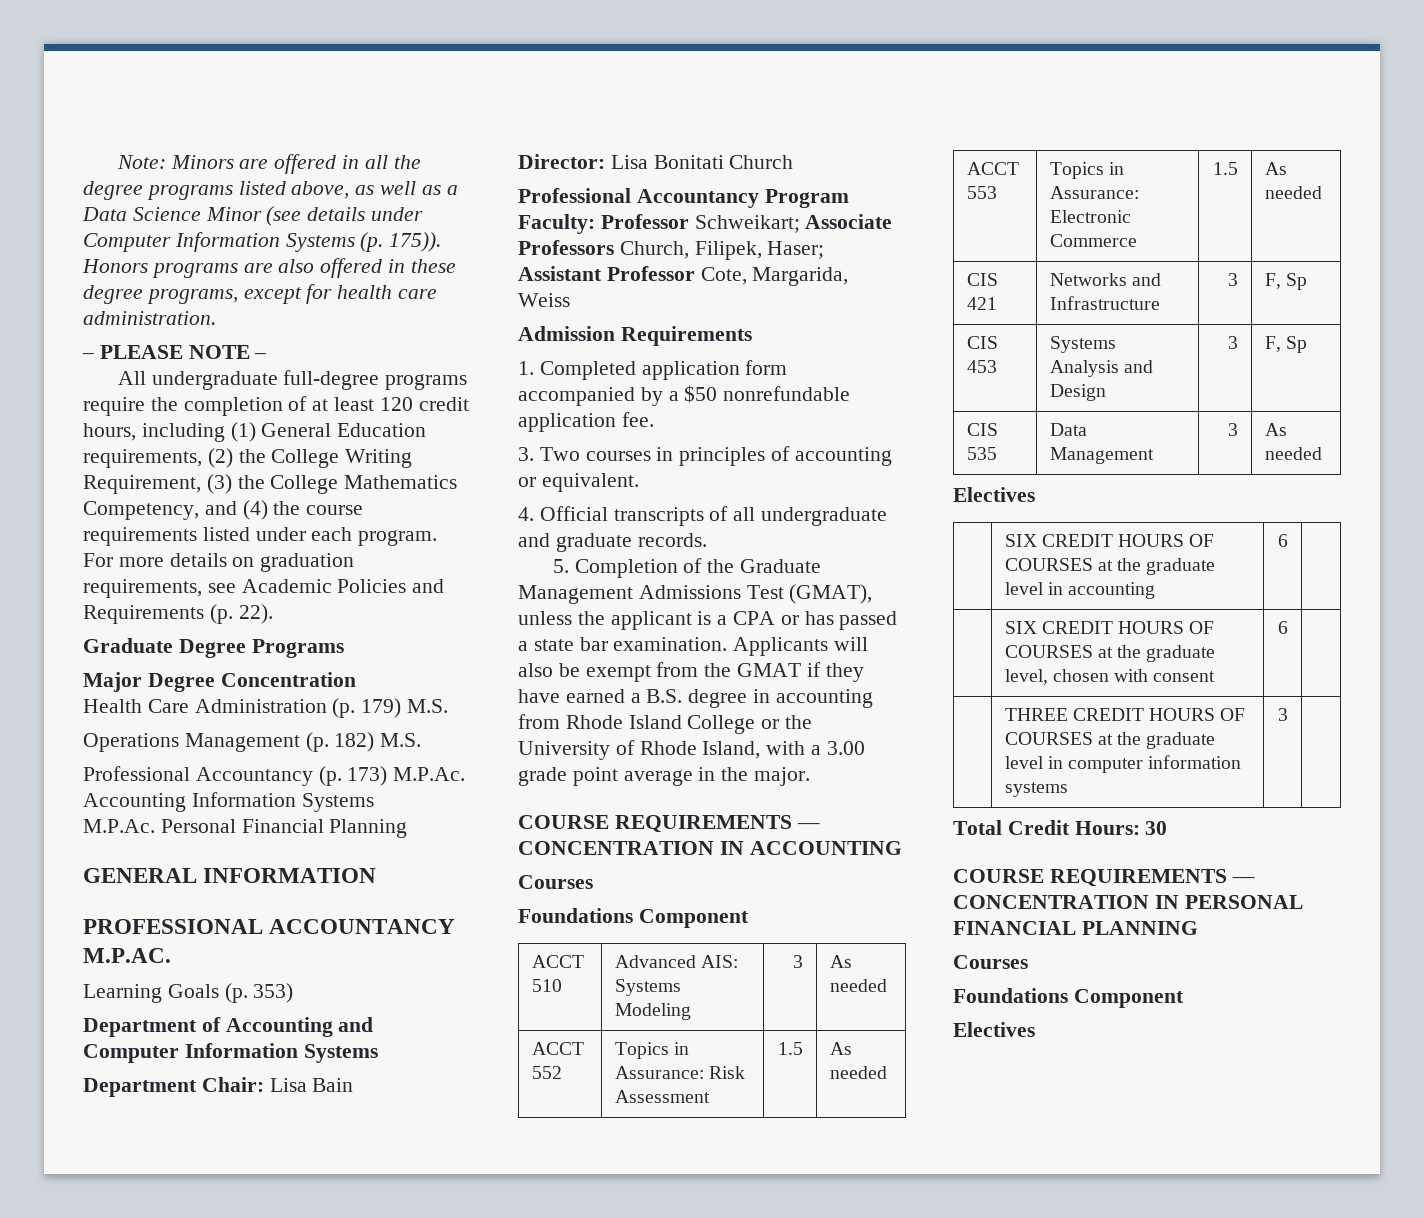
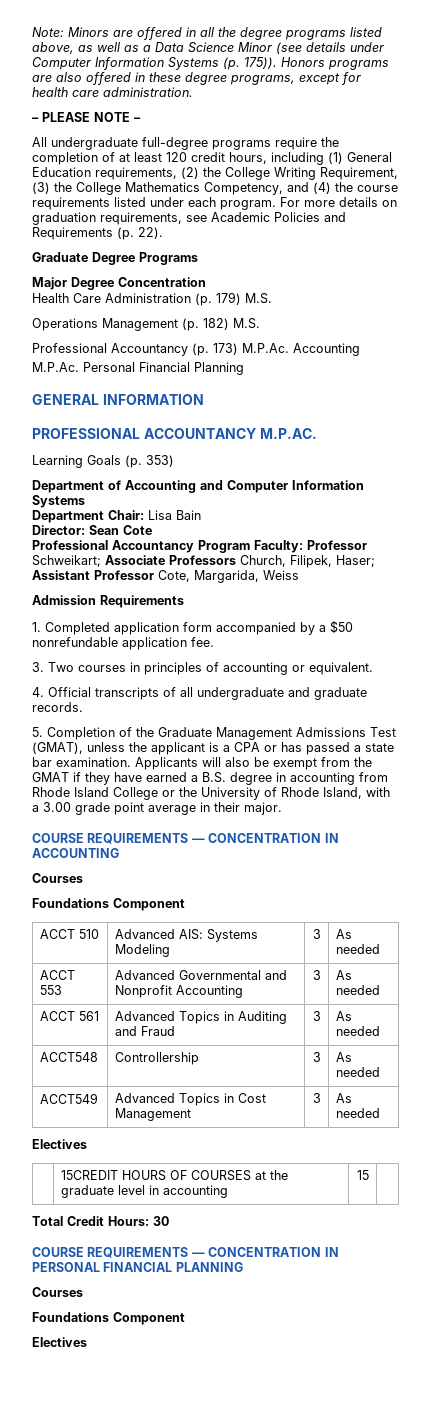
[191,792,374,812] Information Systems -> (360, 349) none
[610,155,794,169] Lisa Bonitati Church -> [89,525,152,535] Sean Cote
[721,767,749,781] the -> [214,802,240,812] their
[531,1066,562,1079] [614,1042,689,1059] [614,1066,745,1079] [614,1090,710,1103] [778,1042,804,1055] [829,1042,852,1055] [829,1066,887,1079] [966,162,1019,175] [966,186,997,199] [1049,162,1124,179] [1049,186,1139,199] [1049,210,1131,223] [1049,234,1137,247] [1213,162,1239,175] [1264,162,1287,175] [1264,186,1322,199] [966,273,998,286] [966,297,997,310] [1049,273,1161,286] [1049,296,1160,310] [1228,273,1239,286] [1264,273,1307,290] [966,336,998,349] [966,360,997,373] [1049,336,1116,353] [1049,360,1153,377] [1049,384,1106,401] [1228,336,1239,349] [1264,336,1307,353] [966,423,998,436] [966,447,997,460] [1049,423,1087,436] 552 | Topics in Assurance: Risk Assessment | 1.5 | As needed // ACCT 553 | Topics in Assurance: Electronic Commerce | 1.5 | As needed // CIS 421 | Networks and Infrastructure | 3 | F, Sp // CIS 453 | Systems Analysis and Design | 3 | F, Sp // CIS 535 | Data -> [39,985,62,995] [114,970,287,980] [114,985,243,998] [313,970,322,980] [335,970,352,980] [335,985,380,995] [39,1011,99,1021] [114,1011,287,1024] [114,1026,175,1036] [313,1011,322,1021] [335,1011,352,1021] [335,1026,380,1036] [39,1052,98,1062] [114,1052,199,1065] [313,1052,322,1062] [335,1052,352,1062] [335,1067,380,1077] [39,1093,98,1104] [114,1093,266,1106] 553 | Advanced Governmental and Nonprofit Accounting | 3 | As needed // ACCT 561 | Advanced Topics in Auditing and Fraud | 3 | As needed // ACCT548 | Controllership | 3 | As needed // ACCT549 | Advanced Topics in Cost
[1004,534,1113,547] SIX CREDIT -> [60,1170,118,1180] 15CREDIT
[1278,534,1289,547] [1004,621,1215,634] [1004,645,1216,662] [1004,669,1216,685] [1278,621,1289,634] [1004,708,1246,721] [1004,732,1216,749] [1004,755,1242,773] [1004,782,1068,797] [1278,708,1289,721] 6 | // | SIX CREDIT HOURS OF COURSES at the graduate level, chosen with consent | 6 | // | THREE CREDIT HOURS OF COURSES at the graduate level in computer information systems | 3 -> [357,1170,370,1180] 15

